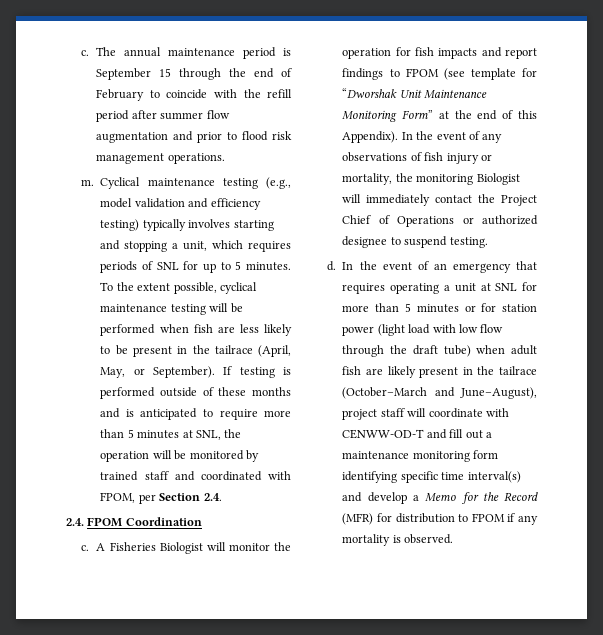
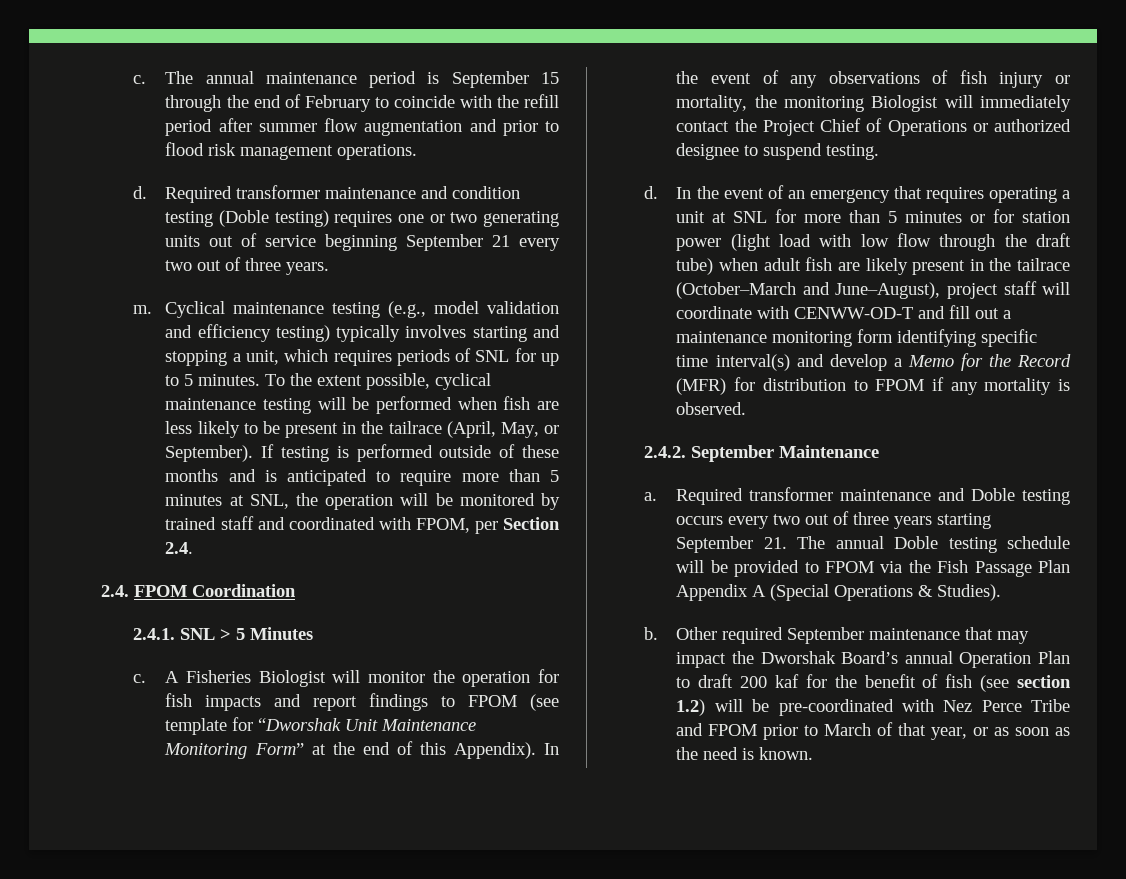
(225, 158) none -> [133,185,521,203] [165,210,560,227] [165,233,560,251] [165,257,330,275] // d. Required transformer maintenance and condition testing (Doble testing) requires one or two generating units out of service beginning September 21 every two out of three years.
(202, 521) none -> [133,627,314,640] // 2.4.1. SNL > 5 Minutes
(454, 539) none -> [644,445,880,462] [644,487,1070,505] [676,511,992,529] [676,536,1070,553] [676,560,1070,577] [676,584,1002,601] [644,627,1030,644] [676,651,1070,668] [676,674,1071,692] [676,699,1070,716] [676,722,1070,740] [676,747,814,760] // 2.4.2. September Maintenance // a. Required transformer maintenance and Doble testing occurs every two out of three years starting September 21. The annual Doble testing schedule will be provided to FPOM via the Fish Passage Plan Appendix A (Special Operations & Studies). // b. Other required September maintenance that may impact the Dworshak Board’s annual Operation Plan to draft 200 kaf for the benefit of fish (see section 1.2) will be pre-coordinated with Nez Perce Tribe and FPOM prior to March of that year, or as soon as the need is known.

